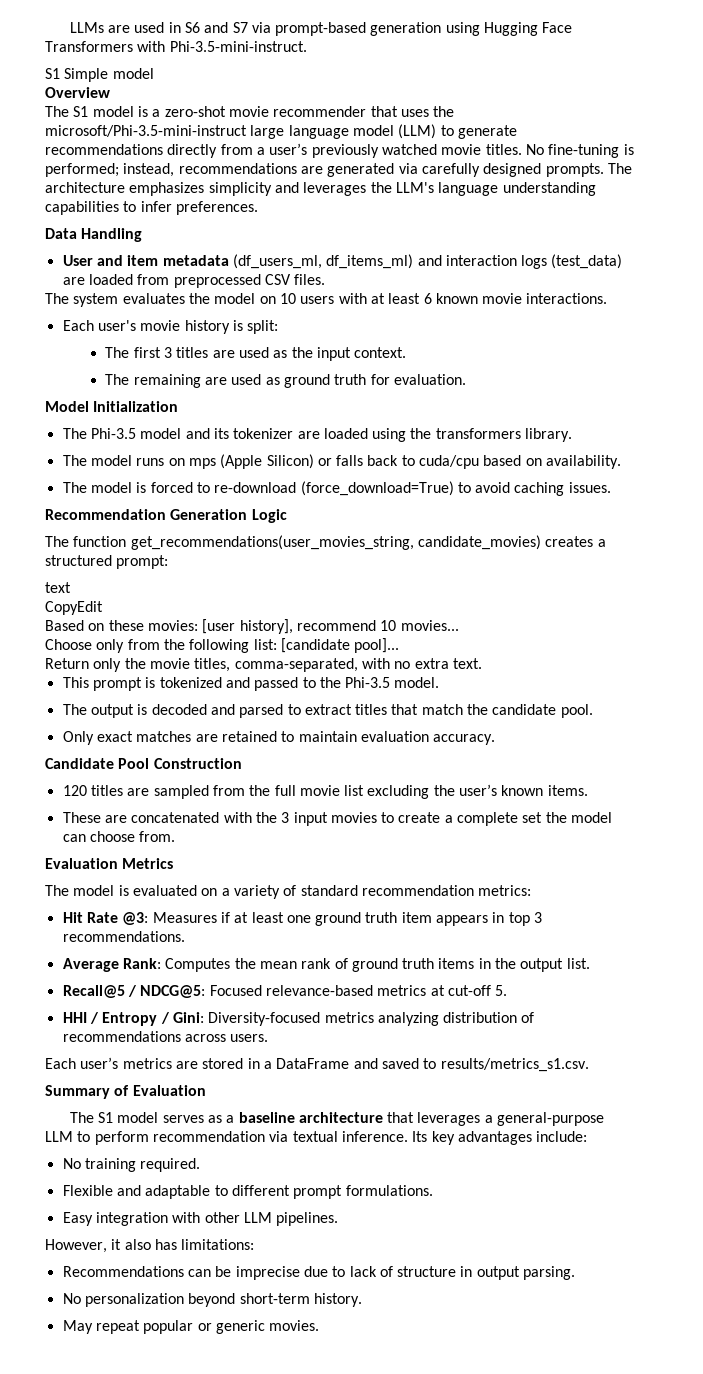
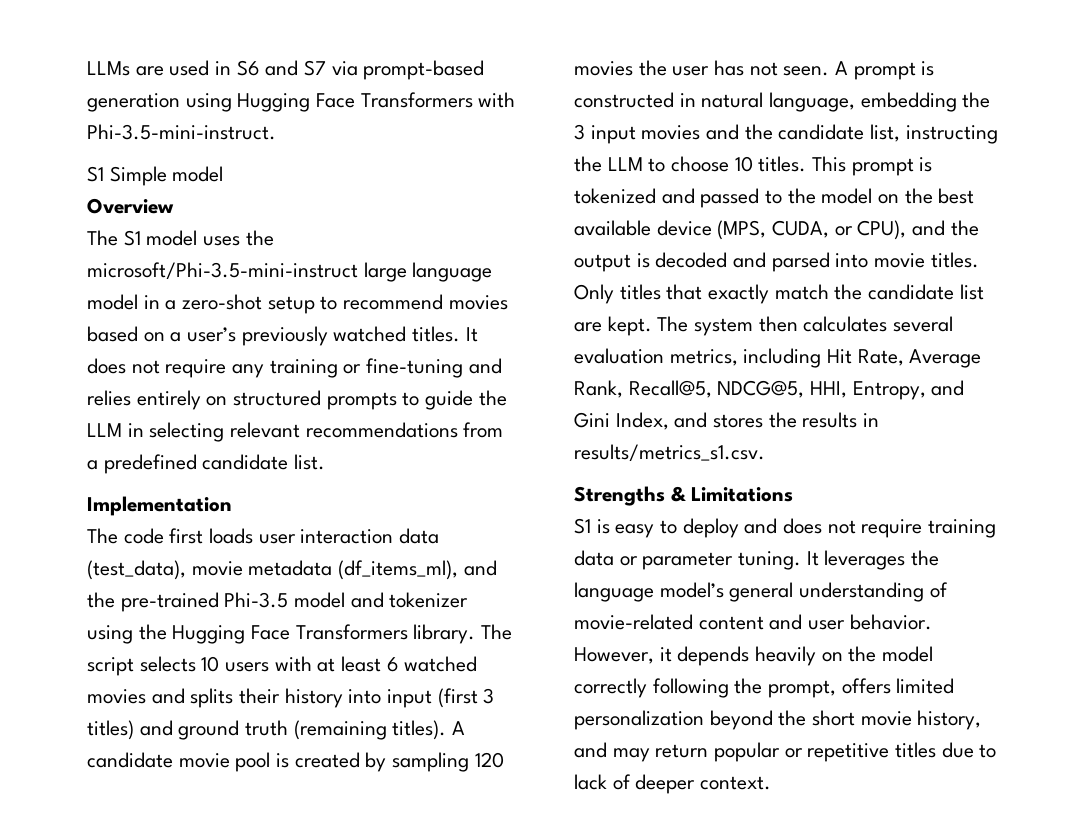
[137,106,398,117] is a zero-shot movie recommender that -> (198, 238) none
[398,124,517,139] [45,143,634,158] [45,163,632,177] [45,182,596,196] [45,201,258,215] [45,228,143,242] [62,254,623,269] [62,274,326,288] [45,293,276,307] (LLM) to generate recommendations directly from a user’s previously watched movie titles. No fine-tuning is performed; instead, recommendations are generated via carefully designed prompts. The architecture emphasizes simplicity and leverages the LLM's language understanding capabilities to infer preferences. // Data Handling // User and item metadata (df_users_ml, df_items_ml) and interaction logs (test_data) are loaded from preprocessed CSV files. // The system evaluates the model on -> [143,294,508,314] [87,326,478,346] [87,358,502,378] [87,390,507,410] [87,422,504,442] [87,454,326,474] [87,496,232,516] [87,528,440,544] [87,560,497,580] [87,592,469,612] [87,624,513,644] [87,656,196,676] in a zero-shot setup to recommend movies based on a user’s previously watched titles. It does not require any training or fine-tuning and relies entirely on structured prompts to guide the LLM in selecting relevant recommendations from a predefined candidate list. // Implementation // The code first loads user interaction data (test_data), movie metadata (df_items_ml), and the pre-trained Phi-3.5 model and tokenizer using the Hugging Face Transformers library. The script selects
[435,293,608,304] [62,320,279,334] [105,347,407,361] [105,374,466,388] [45,401,179,412] [62,428,573,442] [62,454,622,469] [62,481,611,496] [45,509,287,523] [45,535,606,550] [45,555,169,569] [45,582,71,593] [45,601,103,615] [45,619,459,634] [45,638,400,653] [45,658,482,672] known movie interactions. // Each user's movie history is split: // The first 3 titles are used as the input context. // The remaining are used as ground truth for evaluation. // Model Initialization // The Phi-3.5 model and its tokenizer are loaded using the transformers library. // The model runs on mps (Apple Silicon) or falls back to cuda/cpu based on availability. // The model is forced to re-download (force_download=True) to avoid caching issues. // Recommendation Generation Logic // The function get_recommendations(user_movies_string, candidate_movies) creates a structured prompt: // text // CopyEdit // Based on these movies: [user history], recommend 10 movies... // Choose only from the following list: [candidate pool]... // Return only the movie titles, comma-separated, with no extra text. // -> [404,656,478,672] [87,688,495,708] [87,720,466,740] [87,752,504,772] [574,60,935,80] [574,92,991,112] [574,124,998,144] [574,156,807,172] watched movies and splits their history into input (first 3 titles) and ground truth (remaining titles). A candidate movie pool is created by sampling 120 movies the user has not seen. A prompt is constructed in natural language, embedding the 3 input movies and the candidate list, instructing the LLM to choose 10 titles.
[345,677,440,688] [62,704,87,715] Phi-3.5 model. // The -> [821,188,975,204] [574,220,979,240] model on the best available device (MPS, CUDA, or CPU), and the
[287,704,352,715] to extract -> [835,252,979,268] [574,284,614,304] into movie titles. Only
(419, 709) none -> [708,284,770,304] exactly
[560,704,593,718] [62,731,496,745] [45,758,242,769] [62,784,588,799] [62,812,613,826] [62,831,176,842] [45,858,174,869] [45,885,532,899] [62,912,543,926] [62,931,185,942] [62,958,590,972] [62,985,508,998] [62,1012,535,1026] [62,1031,269,1042] [45,1057,589,1072] [45,1085,206,1099] [69,1112,605,1126] [45,1131,588,1145] [62,1158,201,1172] [62,1185,433,1199] [62,1212,339,1226] [45,1239,255,1253] [62,1266,576,1280] [62,1293,362,1307] [62,1320,320,1334] pool. // Only exact matches are retained to maintain evaluation accuracy. // Candidate Pool Construction // 120 titles are sampled from the full movie list excluding the user’s known items. // These are concatenated with the 3 input movies to create a complete set the model can choose from. // Evaluation Metrics // The model is evaluated on a variety of standard recommendation metrics: // Hit Rate @3: Measures if at least one ground truth item appears in top 3 recommendations. // Average Rank: Computes the mean rank of ground truth items in the output list. // Recall@5 / NDCG@5: Focused relevance-based metrics at cut-off 5. // HHI / Entropy / Gini: Diversity-focused metrics analyzing distribution of recommendations across users. // Each user’s metrics are stored in a DataFrame and saved to results/metrics_s1.csv. // Summary of Evaluation // The S1 model serves as a baseline architecture that leverages a general-purpose LLM to perform recommendation via textual inference. Its key advantages include: // No training required. // Flexible and adaptable to different prompt formulations. // Easy integration with other LLM pipelines. // However, it also has limitations: // Recommendations can be imprecise due to lack of structure in output parsing. // No personalization beyond short-term history. // May repeat popular or generic movies. -> [959,284,984,300] [574,316,954,336] [574,348,982,368] [574,380,965,400] [574,412,880,430] [574,444,765,462] [574,486,794,506] [574,518,997,538] [574,550,940,570] [574,582,948,602] [574,614,932,630] [574,646,934,666] [574,678,955,698] [574,710,982,730] [574,742,997,762] [574,774,772,794] list are kept. The system then calculates several evaluation metrics, including Hit Rate, Average Rank, Recall@5, NDCG@5, HHI, Entropy, and Gini Index, and stores the results in results/metrics_s1.csv. // Strengths & Limitations // S1 is easy to deploy and does not require training data or parameter tuning. It leverages the language model’s general understanding of movie-related content and user behavior. However, it depends heavily on the model correctly following the prompt, offers limited personalization beyond the short movie history, and may return popular or repetitive titles due to lack of deeper context.

